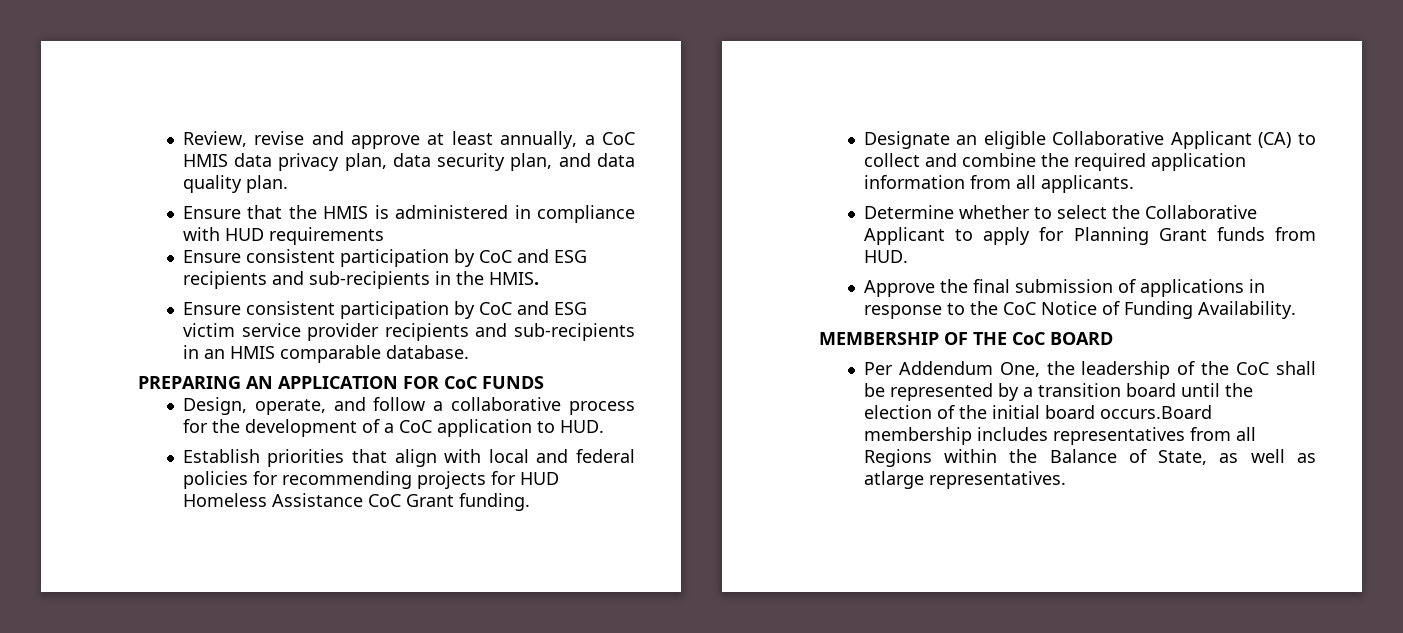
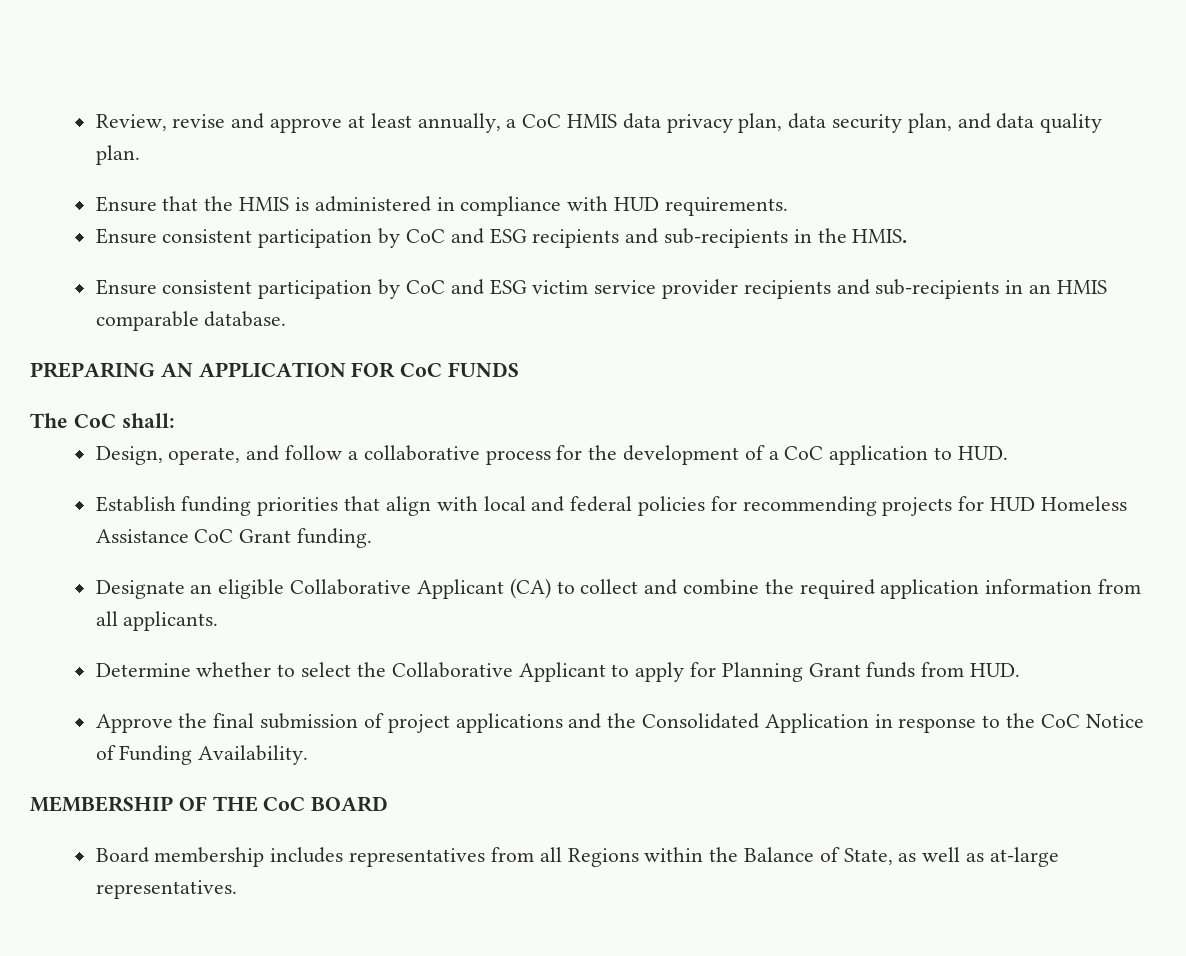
[268,227,384,245] requirements -> [664,197,788,216] requirements.
(544, 382) none -> [30,413,175,428] // The CoC shall:
(260, 456) none -> [181,496,252,516] funding
[1139,279,1244,297] applications -> [387,713,869,733] project applications and the Consolidated Application
[863,361,1316,379] [863,383,1253,401] [863,405,1212,419] Per Addendum One, the leadership of the CoC shall be represented by a transition board until the election of the initial board occurs.Board -> [95,847,149,863] Board
[863,471,924,489] atlarge -> [989,847,1059,867] at-large

